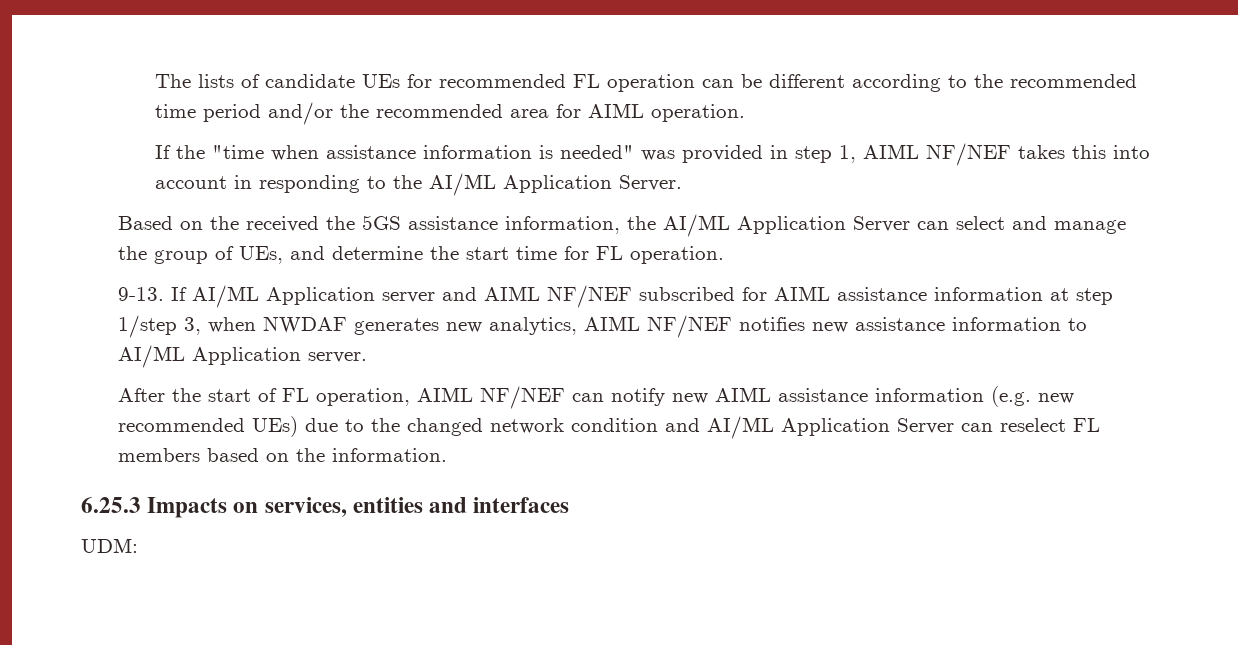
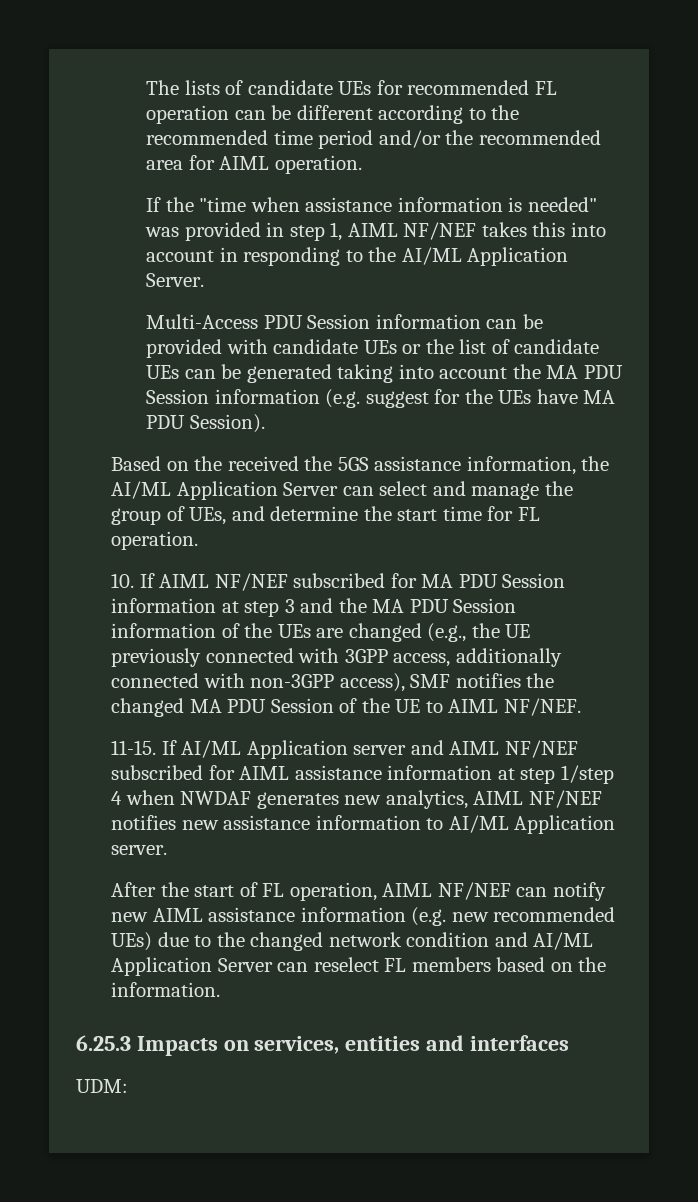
(682, 183) none -> [146,314,543,329] [146,339,600,358] [146,364,623,383] [146,389,616,408] [146,414,265,433] // Multi-Access PDU Session information can be provided with candidate UEs or the list of candidate UEs can be generated taking into account the MA PDU Session information (e.g. suggest for the UEs have MA PDU Session).
[117,287,164,301] 9-13. -> [111,573,566,591] [111,598,517,617] [111,623,531,642] [111,648,562,667] [111,673,555,692] [111,698,581,717] [111,740,157,755] 10. If AIML NF/NEF subscribed for MA PDU Session information at step 3 and the MA PDU Session information of the UEs are changed (e.g., the UE previously connected with 3GPP access, additionally connected with non-3GPP access), SMF notifies the changed MA PDU Session of the UE to AIML NF/NEF. // 11-15.
[183,317,201,335] 3, -> [111,791,123,805] 4

